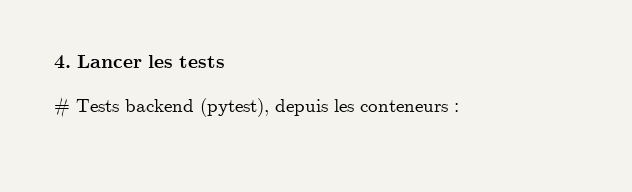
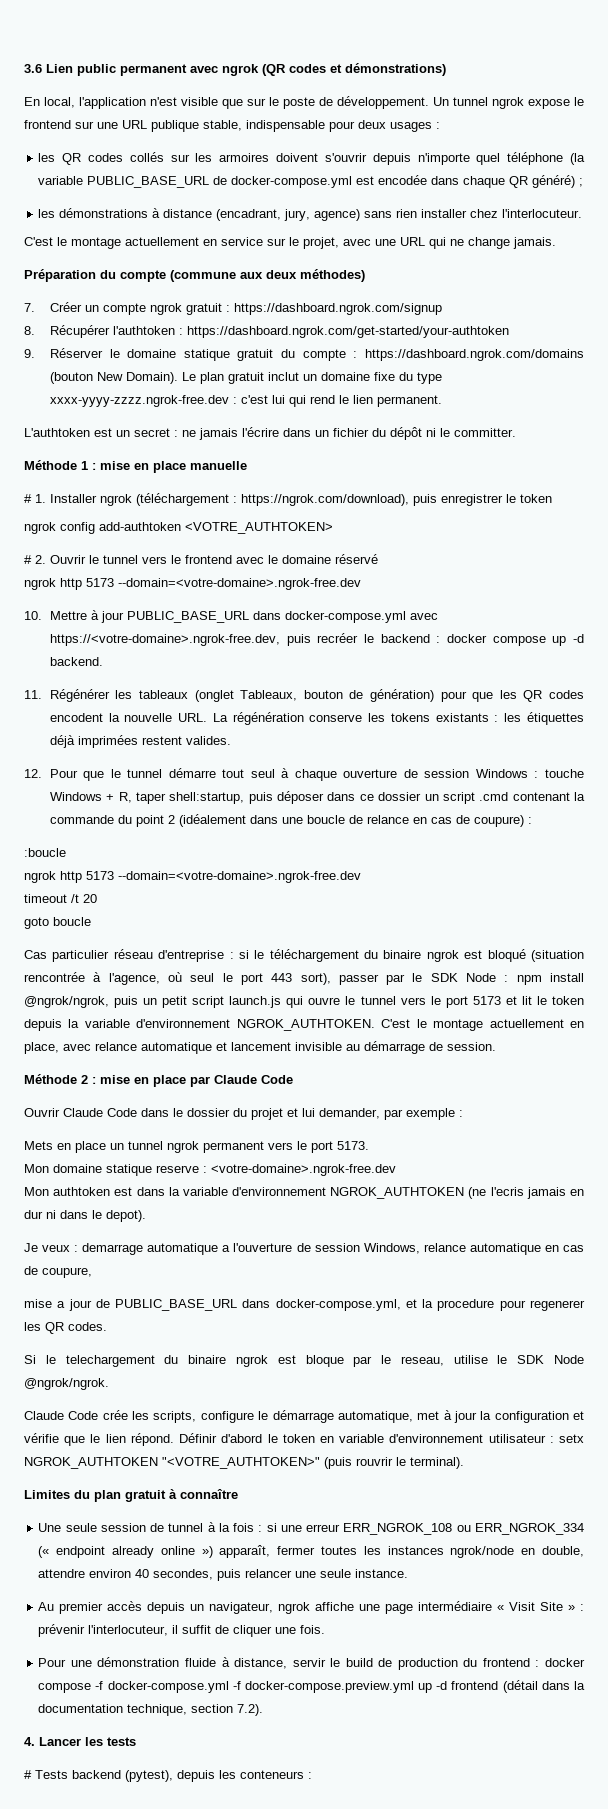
(54, 62) none -> [24,63,446,76] [24,96,584,109] [24,120,440,132] [38,152,586,165] [38,175,584,188] [38,208,583,221] [24,237,556,249] [24,269,365,282] [24,302,442,315] [24,325,509,338] [24,348,584,361] [49,372,442,384] [49,395,442,407] [24,427,516,440] [24,460,247,473] [24,493,552,506] [24,522,333,534] [24,554,378,564] [24,578,361,590] [24,610,438,623] [49,633,584,646] [49,657,103,666] [24,689,585,702] [49,712,585,725] [49,735,231,748] [24,768,584,781] [49,791,585,804] [49,814,532,827] [24,848,66,857] [24,871,361,883] [24,894,97,903] [24,917,91,929] [24,949,584,962] [24,972,584,985] [24,996,584,1008] [24,1019,585,1031] [24,1041,496,1054] [24,1074,293,1087] [24,1108,463,1120] [24,1141,369,1153] [24,1164,396,1176] [24,1187,584,1199] [24,1210,146,1222] [24,1243,585,1255] [24,1266,92,1278] [24,1299,585,1311] [24,1322,107,1334] [24,1355,584,1367] [24,1378,109,1390] [24,1410,584,1423] [24,1433,584,1446] [24,1457,464,1469] [24,1489,238,1502] [38,1522,584,1535] [38,1545,584,1558] [38,1569,409,1581] [38,1601,585,1614] [38,1624,326,1637] [38,1657,585,1670] [38,1680,585,1693] [38,1704,264,1716] 3.6 Lien public permanent avec ngrok (QR codes et démonstrations) // En local, l'application n'est visible que sur le poste de développement. Un tunnel ngrok expose le frontend sur une URL publique stable, indispensable pour deux usages : // les QR codes collés sur les armoires doivent s'ouvrir depuis n'importe quel téléphone (la variable PUBLIC_BASE_URL de docker-compose.yml est encodée dans chaque QR généré) ; // les démonstrations à distance (encadrant, jury, agence) sans rien installer chez l'interlocuteur. // C'est le montage actuellement en service sur le projet, avec une URL qui ne change jamais. // Préparation du compte (commune aux deux méthodes) // 7. Créer un compte ngrok gratuit : https://dashboard.ngrok.com/signup // 8. Récupérer l'authtoken : https://dashboard.ngrok.com/get-started/your-authtoken // 9. Réserver le domaine statique gratuit du compte : https://dashboard.ngrok.com/domains (bouton New Domain). Le plan gratuit inclut un domaine fixe du type xxxx-yyyy-zzzz.ngrok-free.dev : c'est lui qui rend le lien permanent. // L'authtoken est un secret : ne jamais l'écrire dans un fichier du dépôt ni le committer. // Méthode 1 : mise en place manuelle // # 1. Installer ngrok (téléchargement : https://ngrok.com/download), puis enregistrer le token // ngrok config add-authtoken <VOTRE_AUTHTOKEN> // # 2. Ouvrir le tunnel vers le frontend avec le domaine réservé // ngrok http 5173 --domain=<votre-domaine>.ngrok-free.dev // 10. Mettre à jour PUBLIC_BASE_URL dans docker-compose.yml avec https://<votre-domaine>.ngrok-free.dev, puis recréer le backend : docker compose up -d backend. // 11. Régénérer les tableaux (onglet Tableaux, bouton de génération) pour que les QR codes encodent la nouvelle URL. La régénération conserve les tokens existants : les étiquettes déjà imprimées restent valides. // 12. Pour que le tunnel démarre tout seul à chaque ouverture de session Windows : touche Windows + R, taper shell:startup, puis déposer dans ce dossier un script .cmd contenant la commande du point 2 (idéalement dans une boucle de relance en cas de coupure) : // :boucle // ngrok http 5173 --domain=<votre-domaine>.ngrok-free.dev // timeout /t 20 // goto boucle // Cas particulier réseau d'entreprise : si le téléchargement du binaire ngrok est bloqué (situation rencontrée à l'agence, où seul le port 443 sort), passer par le SDK Node : npm install @ngrok/ngrok, puis un petit script launch.js qui ouvre le tunnel vers le port 5173 et lit le token depuis la variable d'environnement NGROK_AUTHTOKEN. C'est le montage actuellement en place, avec relance automatique et lancement invisible au démarrage de session. // Méthode 2 : mise en place par Claude Code // Ouvrir Claude Code dans le dossier du projet et lui demander, par exemple : // Mets en place un tunnel ngrok permanent vers le port 5173. // Mon domaine statique reserve : <votre-domaine>.ngrok-free.dev // Mon authtoken est dans la variable d'environnement NGROK_AUTHTOKEN (ne l'ecris jamais en dur ni dans le depot). // Je veux : demarrage automatique a l'ouverture de session Windows, relance automatique en cas de coupure, // mise a jour de PUBLIC_BASE_URL dans docker-compose.yml, et la procedure pour regenerer les QR codes. // Si le telechargement du binaire ngrok est bloque par le reseau, utilise le SDK Node @ngrok/ngrok. // Claude Code crée les scripts, configure le démarrage automatique, met à jour la configuration et vérifie que le lien répond. Définir d'abord le token en variable d'environnement utilisateur : setx NGROK_AUTHTOKEN "<VOTRE_AUTHTOKEN>" (puis rouvrir le terminal). // Limites du plan gratuit à connaître // Une seule session de tunnel à la fois : si une erreur ERR_NGROK_108 ou ERR_NGROK_334 (« endpoint already online ») apparaît, fermer toutes les instances ngrok/node en double, attendre environ 40 secondes, puis relancer une seule instance. // Au premier accès depuis un navigateur, ngrok affiche une page intermédiaire « Visit Site » : prévenir l'interlocuteur, il suffit de cliquer une fois. // Pour une démonstration fluide à distance, servir le build de production du frontend : docker compose -f docker-compose.yml -f docker-compose.preview.yml up -d frontend (détail dans la documentation technique, section 7.2). //

